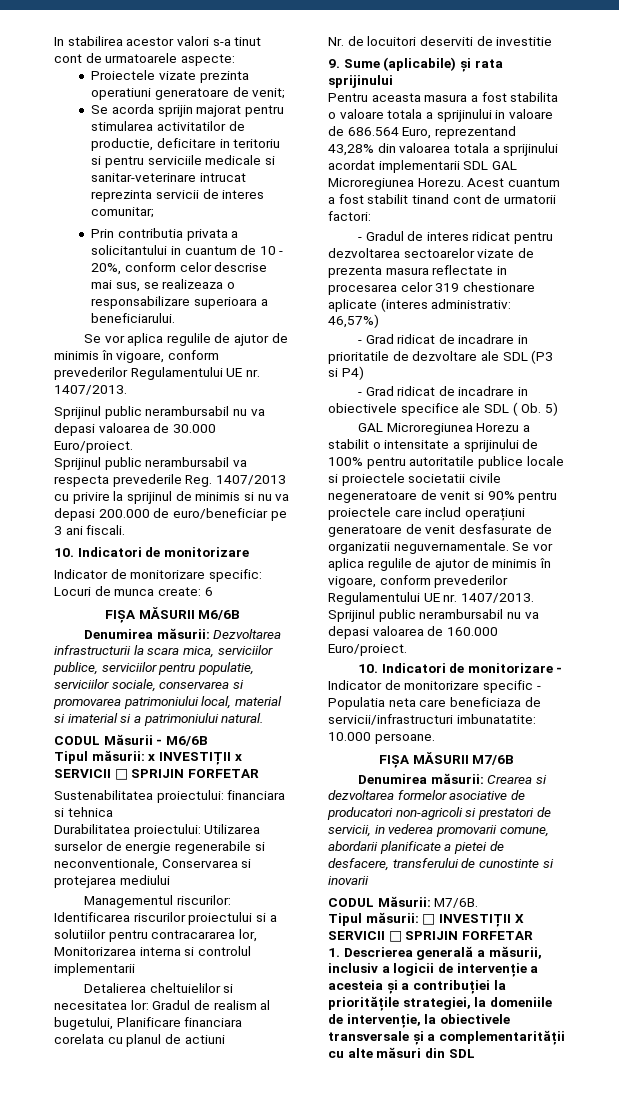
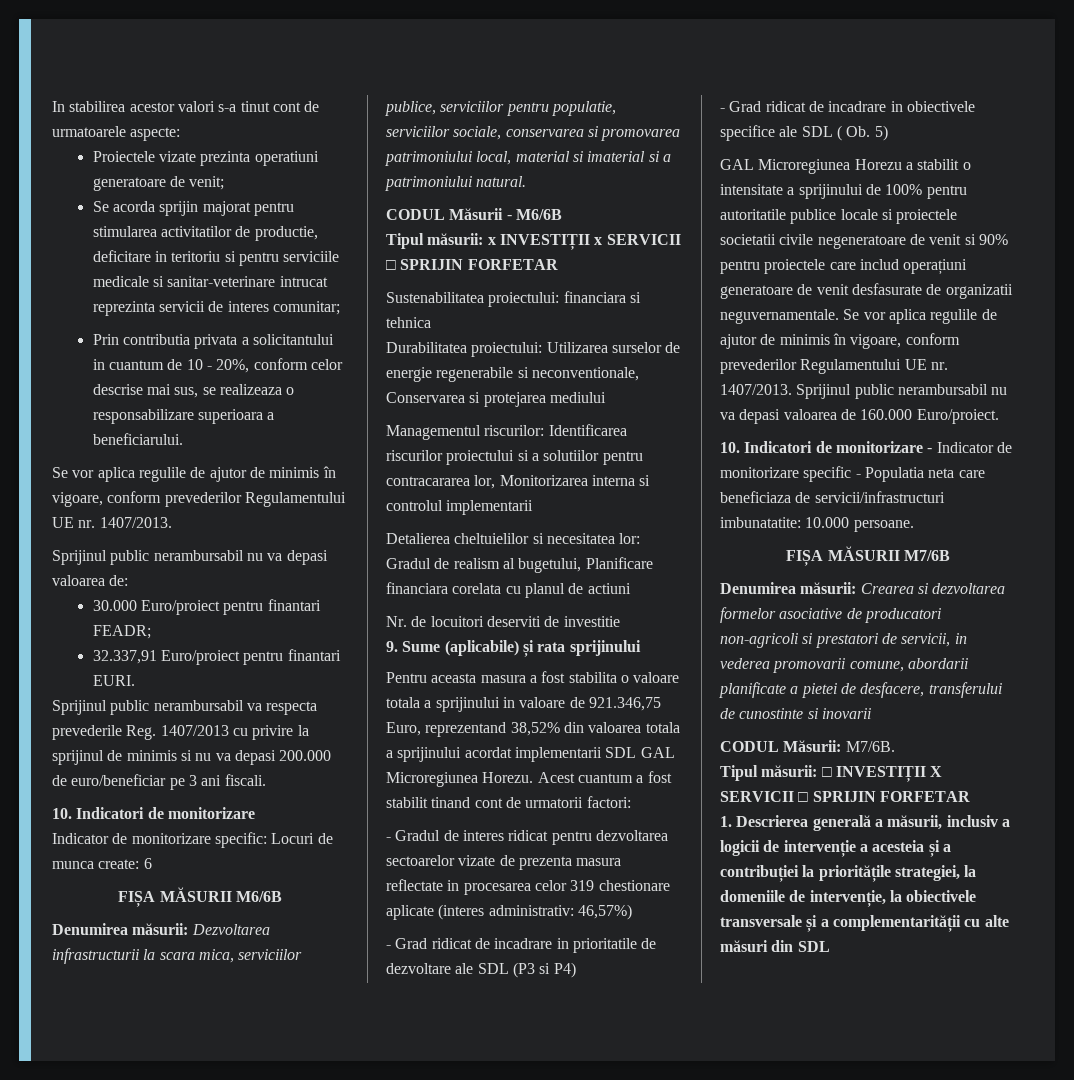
[153,423,216,433] [54,441,133,453] de 30.000 Euro/proiect. -> [109,575,129,586] [92,599,321,615] [92,625,151,639] [92,649,341,665] [92,675,135,686] de: // 30.000 Euro/proiect pentru finantari FEADR; // 32.337,91 Euro/proiect pentru finantari EURI.
[347,127,399,136] 686.564 -> [588,697,661,711] 921.346,75
[328,144,374,156] 43,28% -> [510,722,560,736] 38,52%

